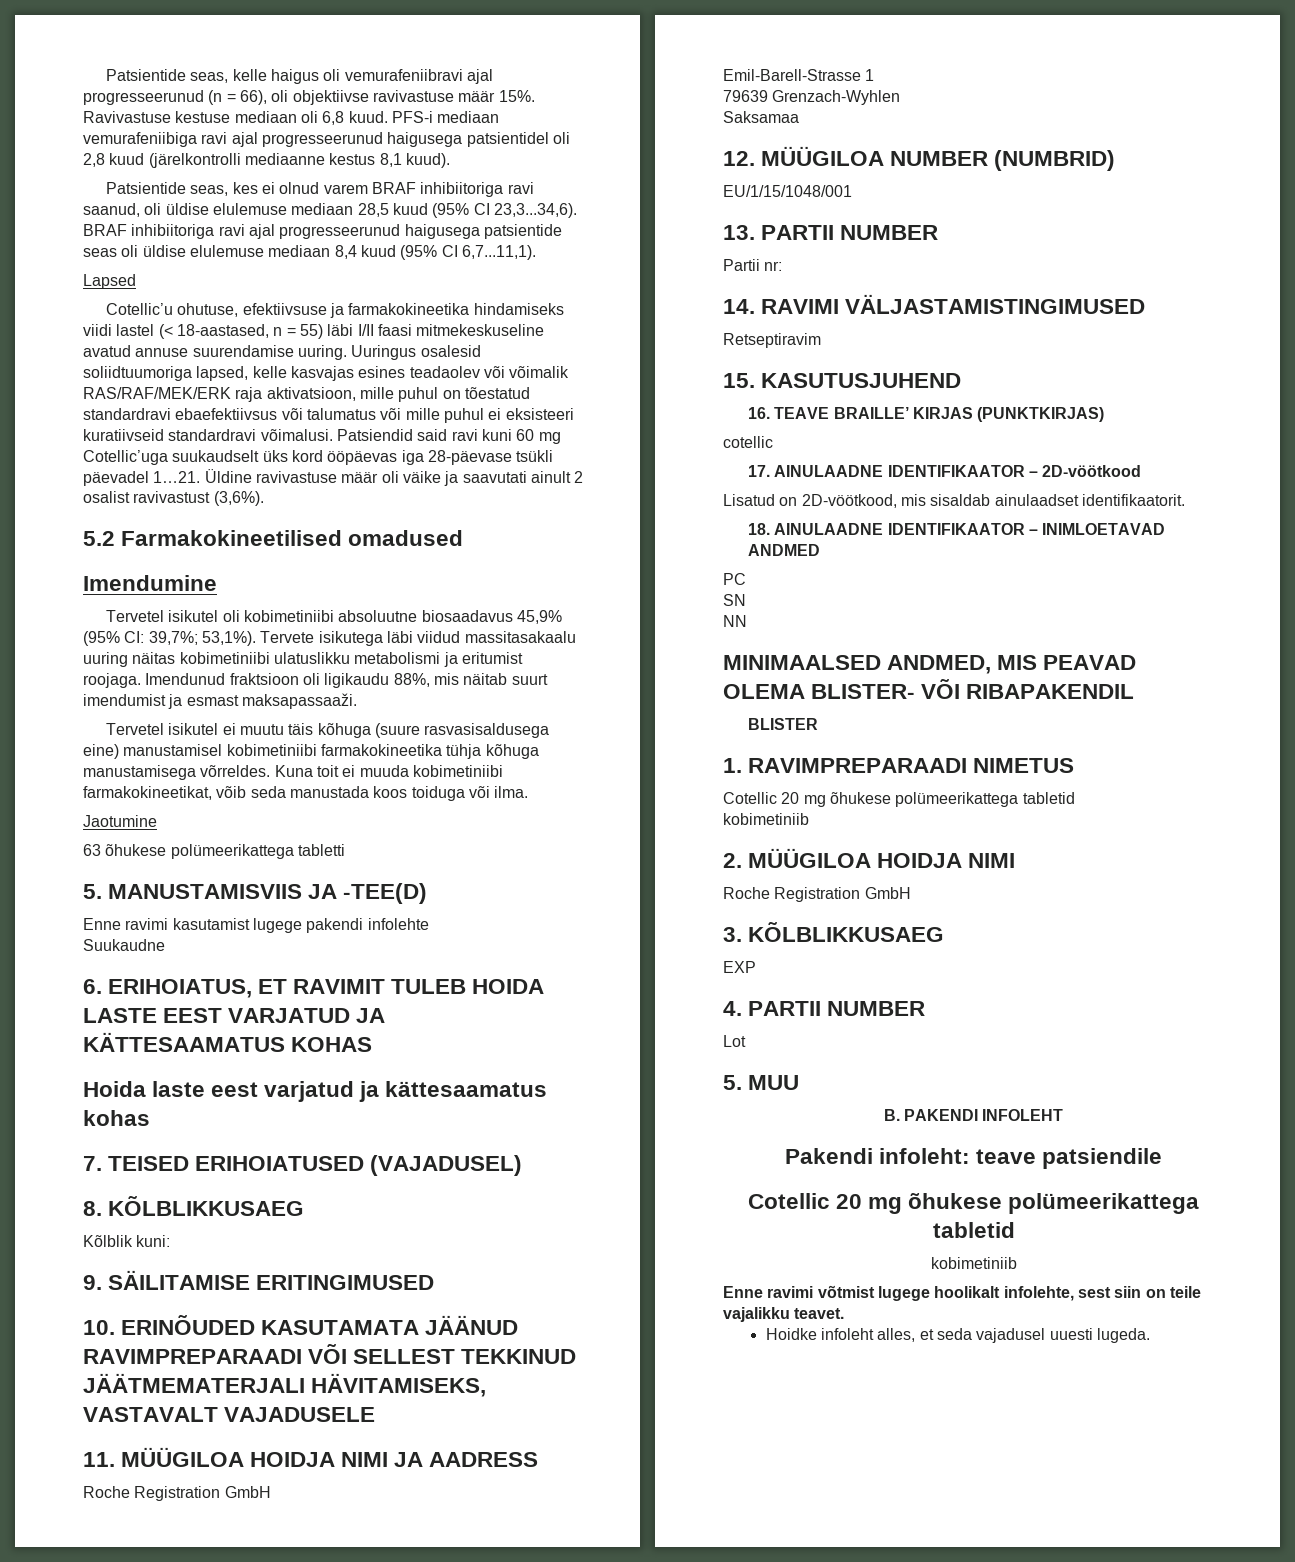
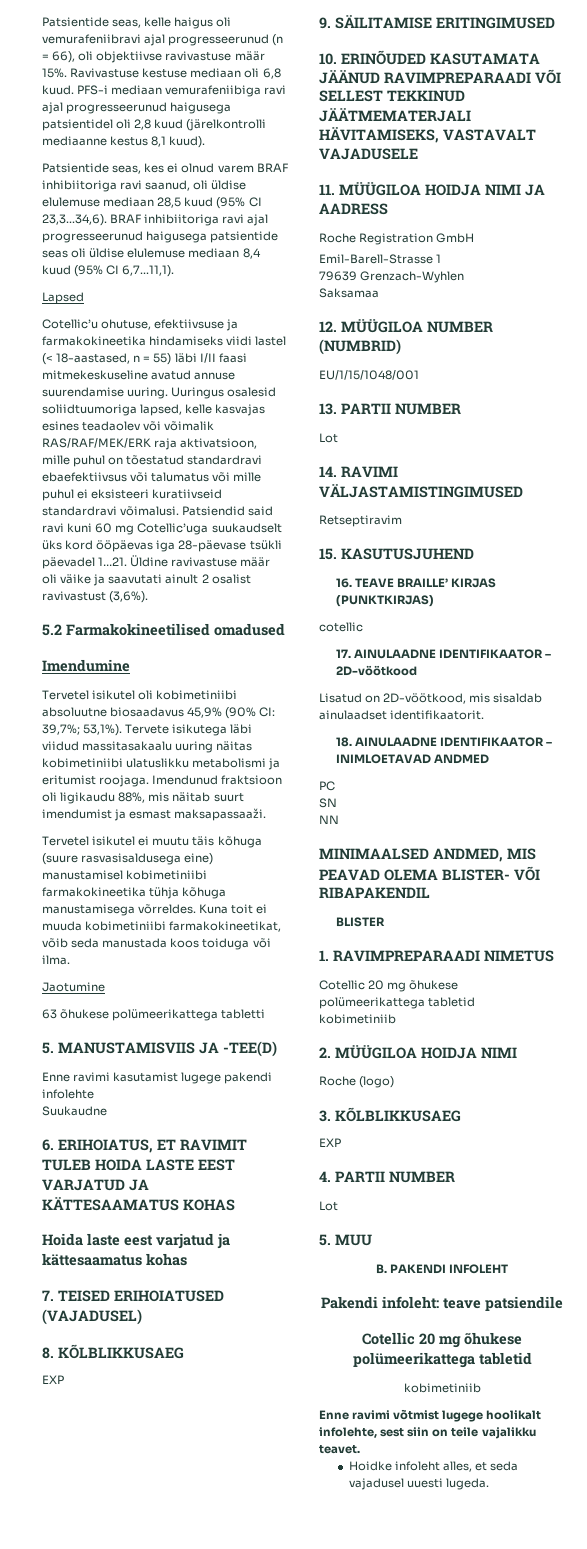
[83,631,120,646] (95% -> [225,707,257,719] (90%
[83,1235,171,1247] Kõlblik kuni: -> [42,1375,64,1384] EXP
[723,259,783,271] Partii nr: -> [319,433,338,443] Lot
[774,887,911,902] Registration GmbH -> [359,1076,395,1088] (logo)

